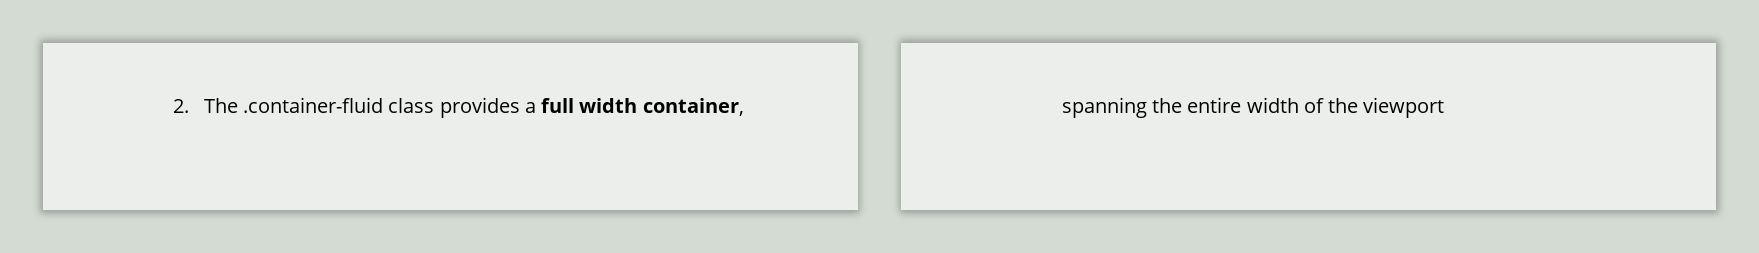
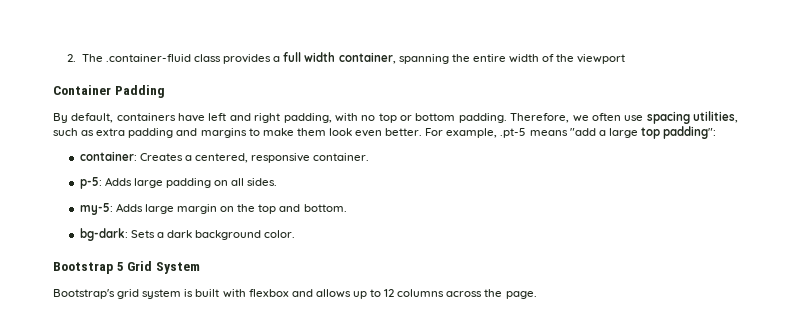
(1445, 107) none -> [53,85,165,98] [53,111,738,124] [53,126,717,139] [79,151,370,163] [79,177,278,189] [79,203,347,215] [79,228,296,241] [53,261,200,274] [53,289,537,299] // Container Padding // By default, containers have left and right padding, with no top or bottom padding. Therefore, we often use spacing utilities, such as extra padding and margins to make them look even better. For example, .pt-5 means "add a large top padding": // container: Creates a centered, responsive container. // p-5: Adds large padding on all sides. // my-5: Adds large margin on the top and bottom. // bg-dark: Sets a dark background color. // Bootstrap 5 Grid System // Bootstrap's grid system is built with flexbox and allows up to 12 columns across the page.

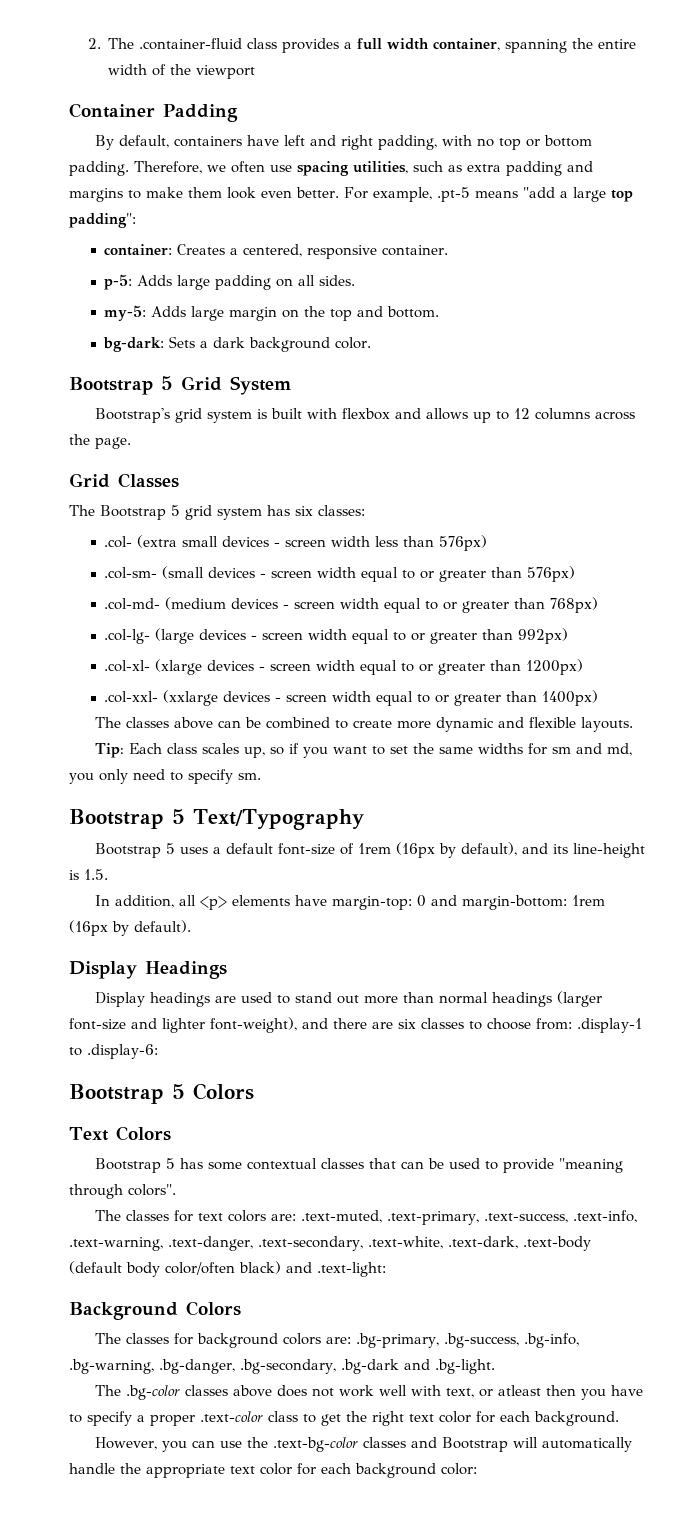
(537, 295) none -> [69,473,179,488] [69,505,365,520] [104,535,488,551] [104,566,576,582] [104,597,599,613] [104,628,569,644] [104,659,584,675] [104,690,599,706] [94,717,633,732] [94,743,632,758] [69,769,261,784] [69,809,364,830] [94,842,645,858] [69,869,108,880] [94,895,605,910] [69,920,191,936] [69,961,227,979] [94,991,602,1007] [69,1017,642,1033] [69,1044,158,1059] [69,1083,254,1104] [69,1126,171,1141] [94,1158,623,1173] [69,1184,176,1199] [94,1210,637,1225] [69,1236,591,1251] [69,1261,386,1277] [69,1301,241,1320] [94,1333,579,1348] [69,1359,495,1374] [94,1385,643,1400] [69,1411,619,1426] [94,1437,632,1452] [69,1463,477,1478] // Grid Classes // The Bootstrap 5 grid system has six classes: // .col- (extra small devices - screen width less than 576px) // .col-sm- (small devices - screen width equal to or greater than 576px) // .col-md- (medium devices - screen width equal to or greater than 768px) // .col-lg- (large devices - screen width equal to or greater than 992px) // .col-xl- (xlarge devices - screen width equal to or greater than 1200px) // .col-xxl- (xxlarge devices - screen width equal to or greater than 1400px) // The classes above can be combined to create more dynamic and flexible layouts. // Tip: Each class scales up, so if you want to set the same widths for sm and md, you only need to specify sm. // Bootstrap 5 Text/Typography // Bootstrap 5 uses a default font-size of 1rem (16px by default), and its line-height is 1.5. // In addition, all <p> elements have margin-top: 0 and margin-bottom: 1rem (16px by default). // Display Headings // Display headings are used to stand out more than normal headings (larger font-size and lighter font-weight), and there are six classes to choose from: .display-1 to .display-6: // Bootstrap 5 Colors // Text Colors // Bootstrap 5 has some contextual classes that can be used to provide "meaning through colors". // The classes for text colors are: .text-muted, .text-primary, .text-success, .text-info, .text-warning, .text-danger, .text-secondary, .text-white, .text-dark, .text-body (default body color/often black) and .text-light: // Background Colors // The classes for background colors are: .bg-primary, .bg-success, .bg-info, .bg-warning, .bg-danger, .bg-secondary, .bg-dark and .bg-light. // The .bg-color classes above does not work well with text, or atleast then you have to specify a proper .text-color class to get the right text color for each background. // However, you can use the .text-bg-color classes and Bootstrap will automatically handle the appropriate text color for each background color:

